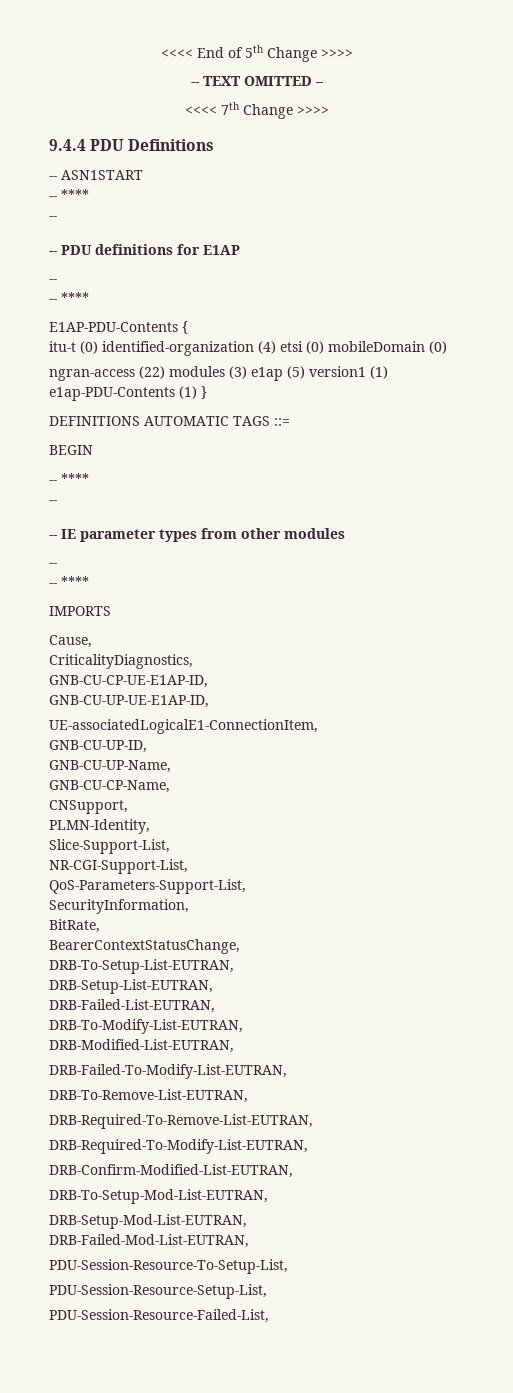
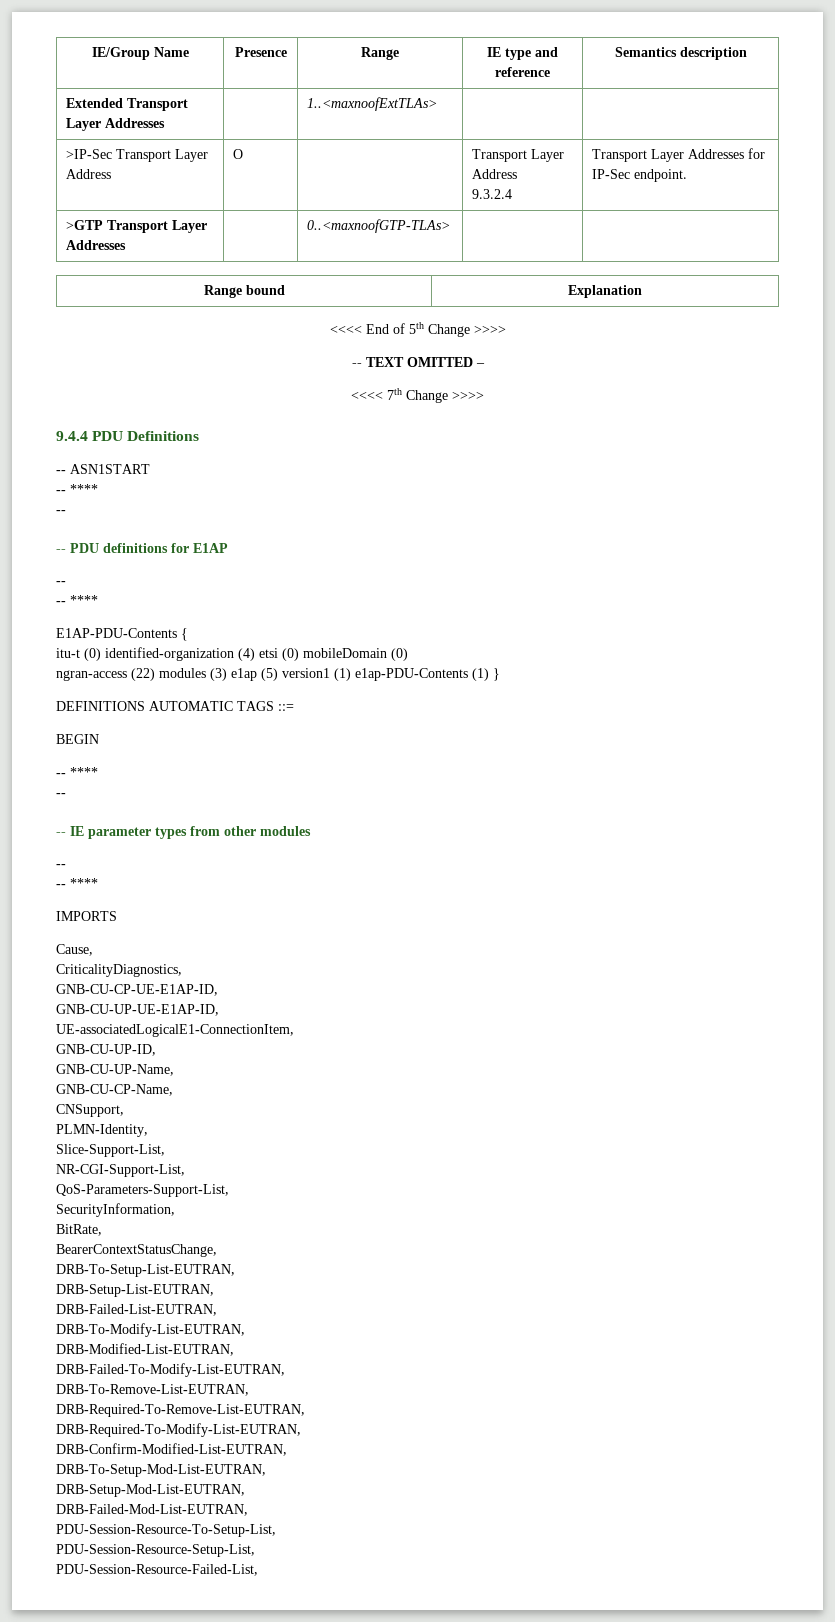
(160, 53) none -> [91,47,189,60] [234,47,287,57] [361,47,400,60] [487,47,558,60] [495,67,550,77] [614,47,747,60] [66,98,189,111] [66,118,166,131] [307,97,438,111] [66,149,209,162] [66,169,112,179] [233,149,244,159] [472,149,565,162] [472,169,518,179] [472,189,513,199] [592,148,766,162] [592,169,688,182] [66,220,208,233] [66,240,127,250] [307,219,451,233] [203,285,285,298] [568,285,642,298] IE/Group Name | Presence | Range | IE type and reference | Semantics description // Extended Transport Layer Addresses | | 1..<maxnoofExtTLAs> | | // >IP-Sec Transport Layer Address | O | | Transport Layer Address // 9.3.2.4 | Transport Layer Addresses for IP-Sec endpoint. // >GTP Transport Layer Addresses | | 0..<maxnoofGTP-TLAs> | | // Range bound | Explanation //

